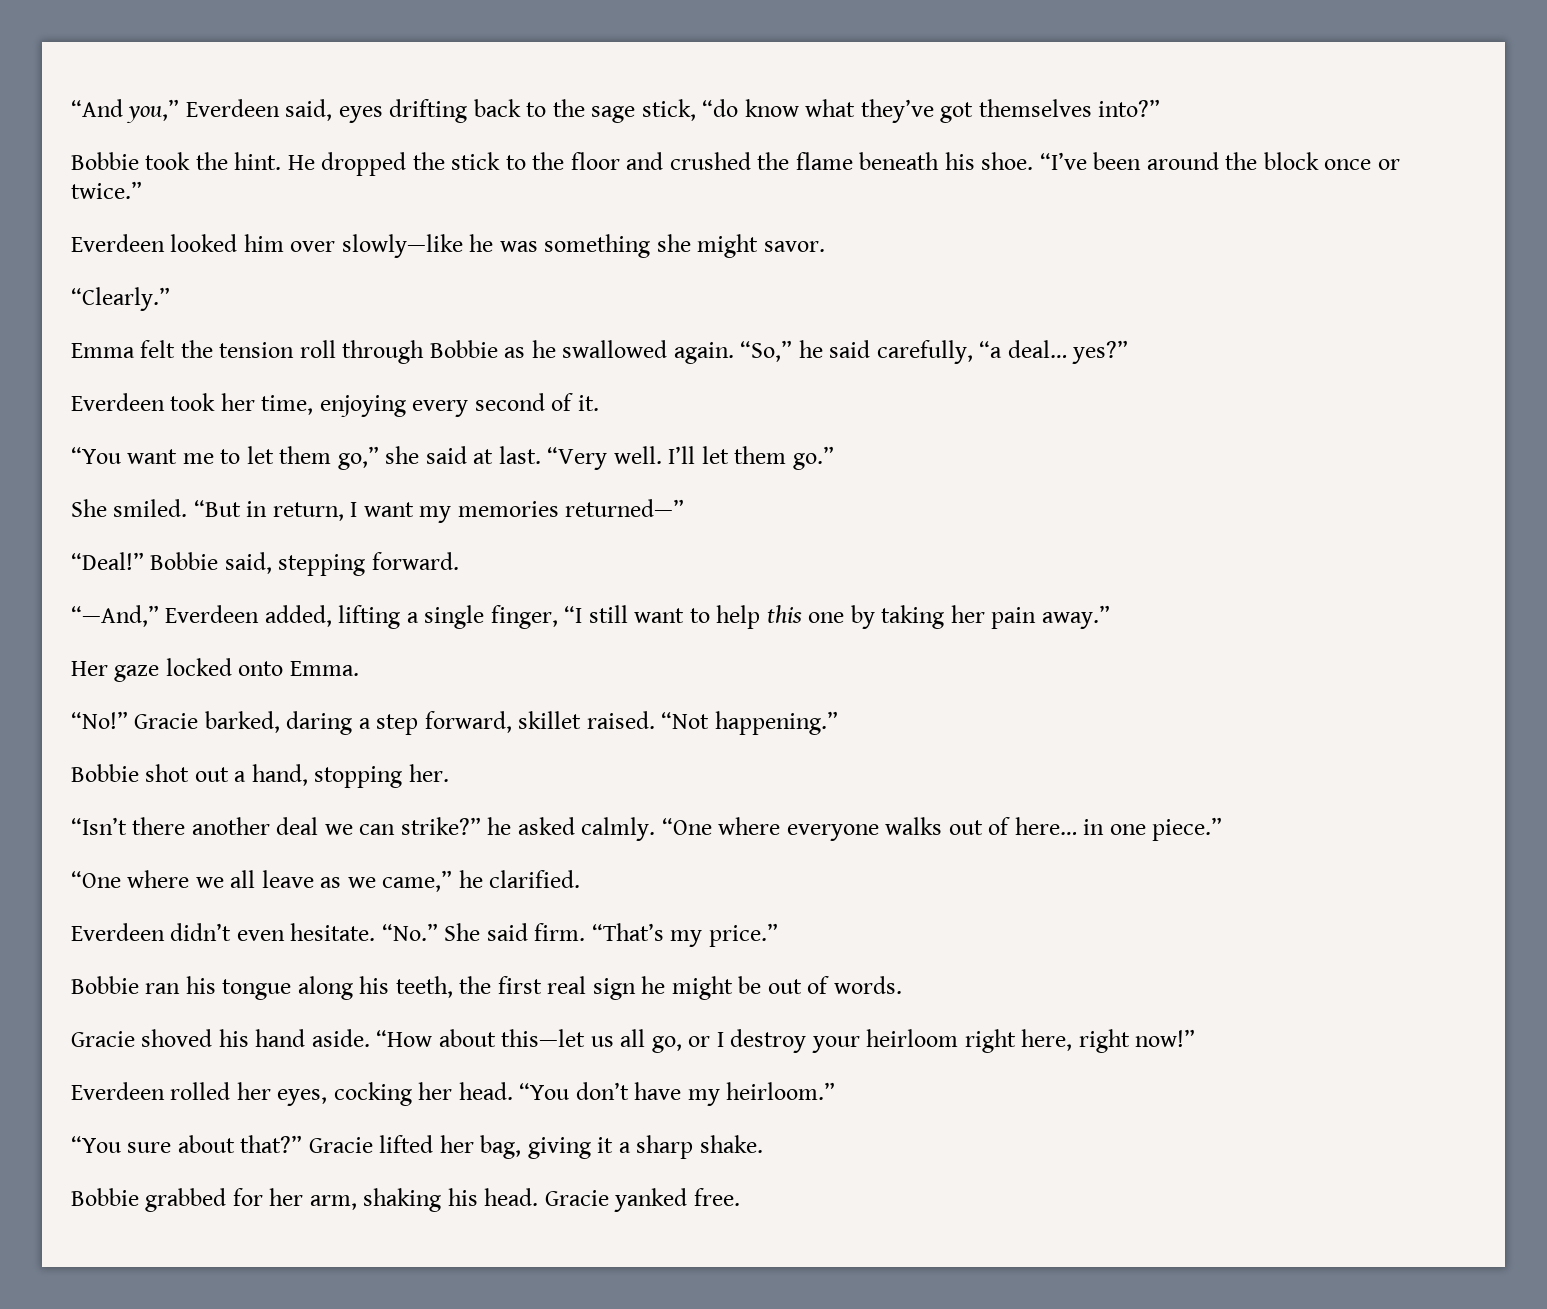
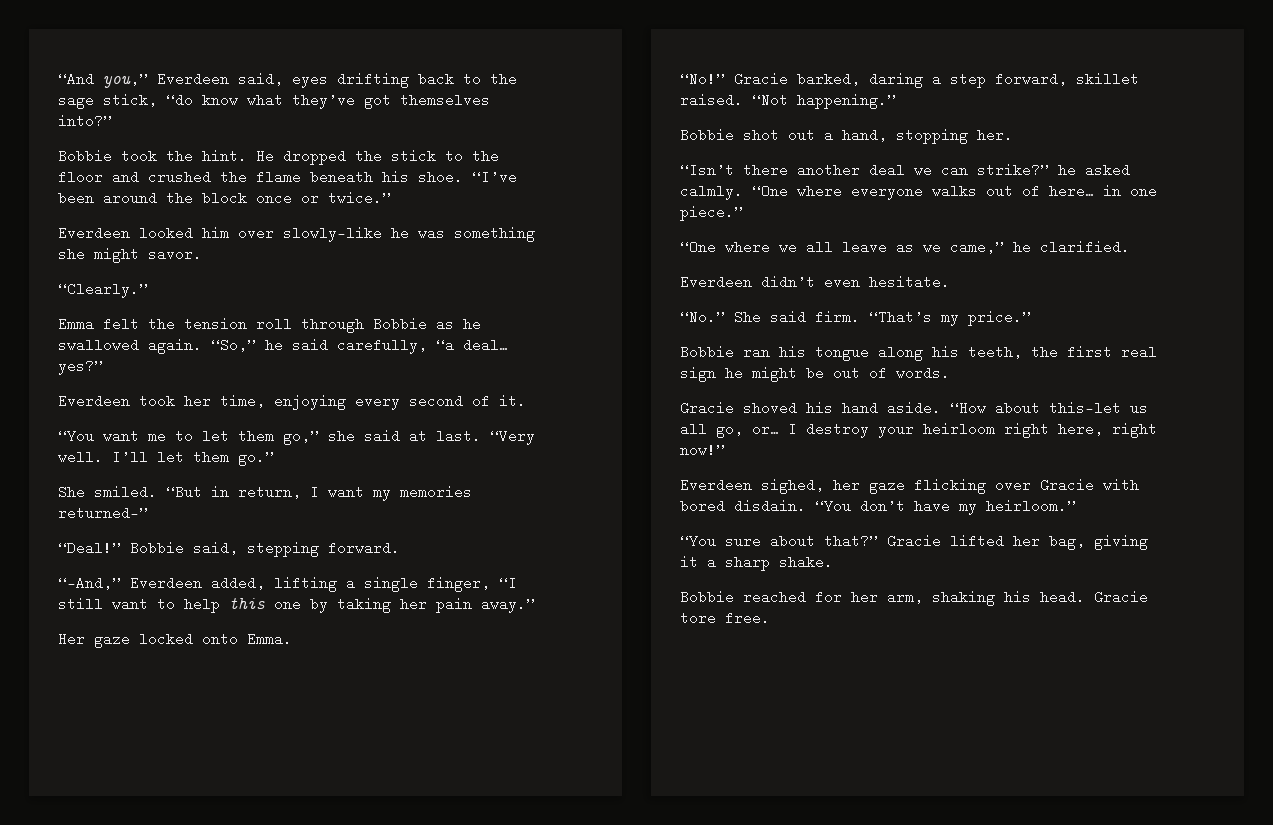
(376, 932) none -> (950, 282) //
[688,1036,711,1047] or -> [752,427,779,434] or…
[170,1082,513,1106] rolled her eyes, cocking her head. -> [761,478,1139,494] [680,499,806,513] sighed, her gaze flicking over Gracie with bored disdain.
[145,1188,227,1212] grabbed -> [743,590,806,604] reached
[614,1188,688,1212] yanked -> [680,611,716,625] tore

